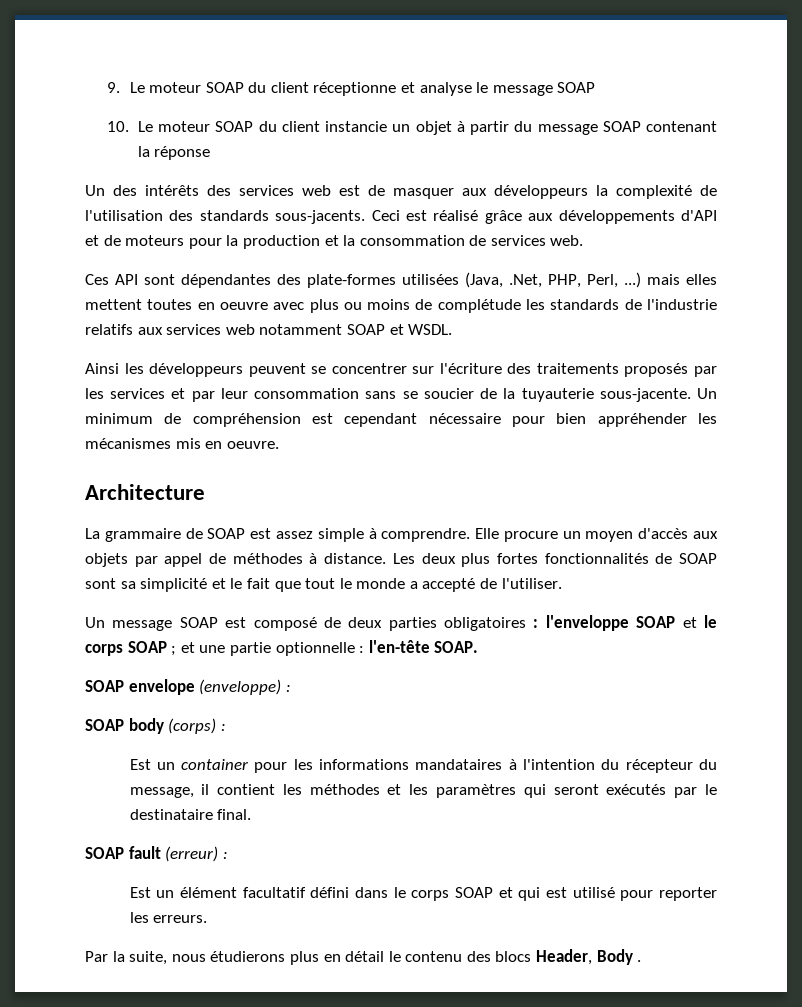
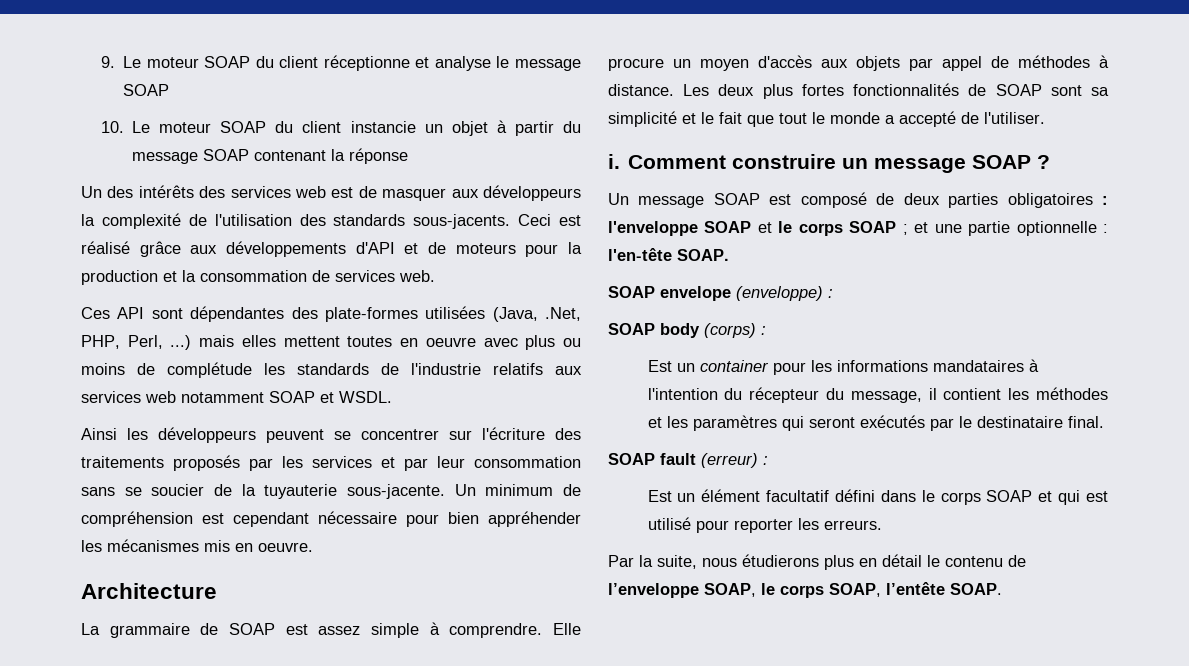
(562, 583) none -> [608,154,1051,173] // i. Comment construire un message SOAP ?
[466,949,642,965] des blocs Header, Body . -> [1008,555,1026,567] [608,582,1002,598] de l’enveloppe SOAP, le corps SOAP, l’entête SOAP.

